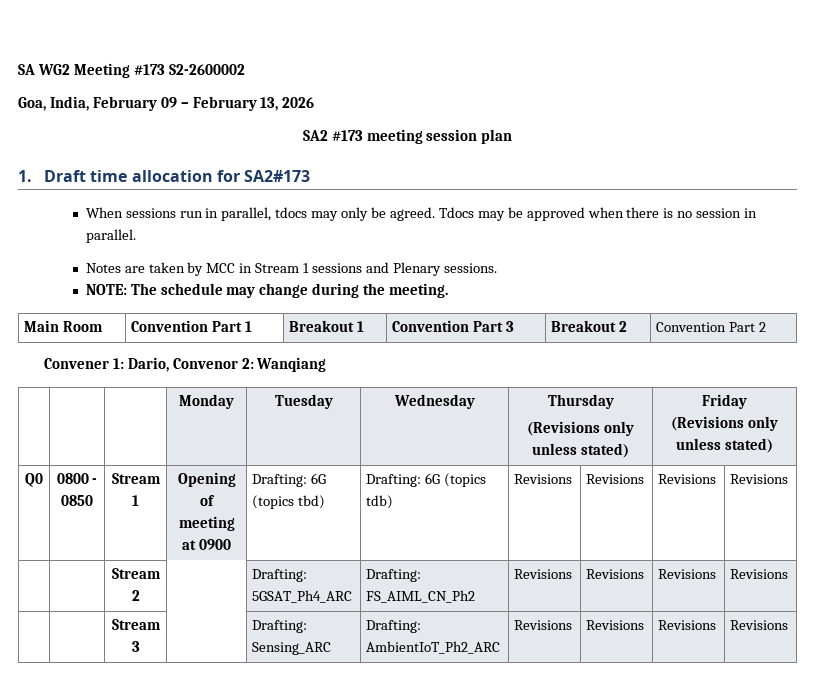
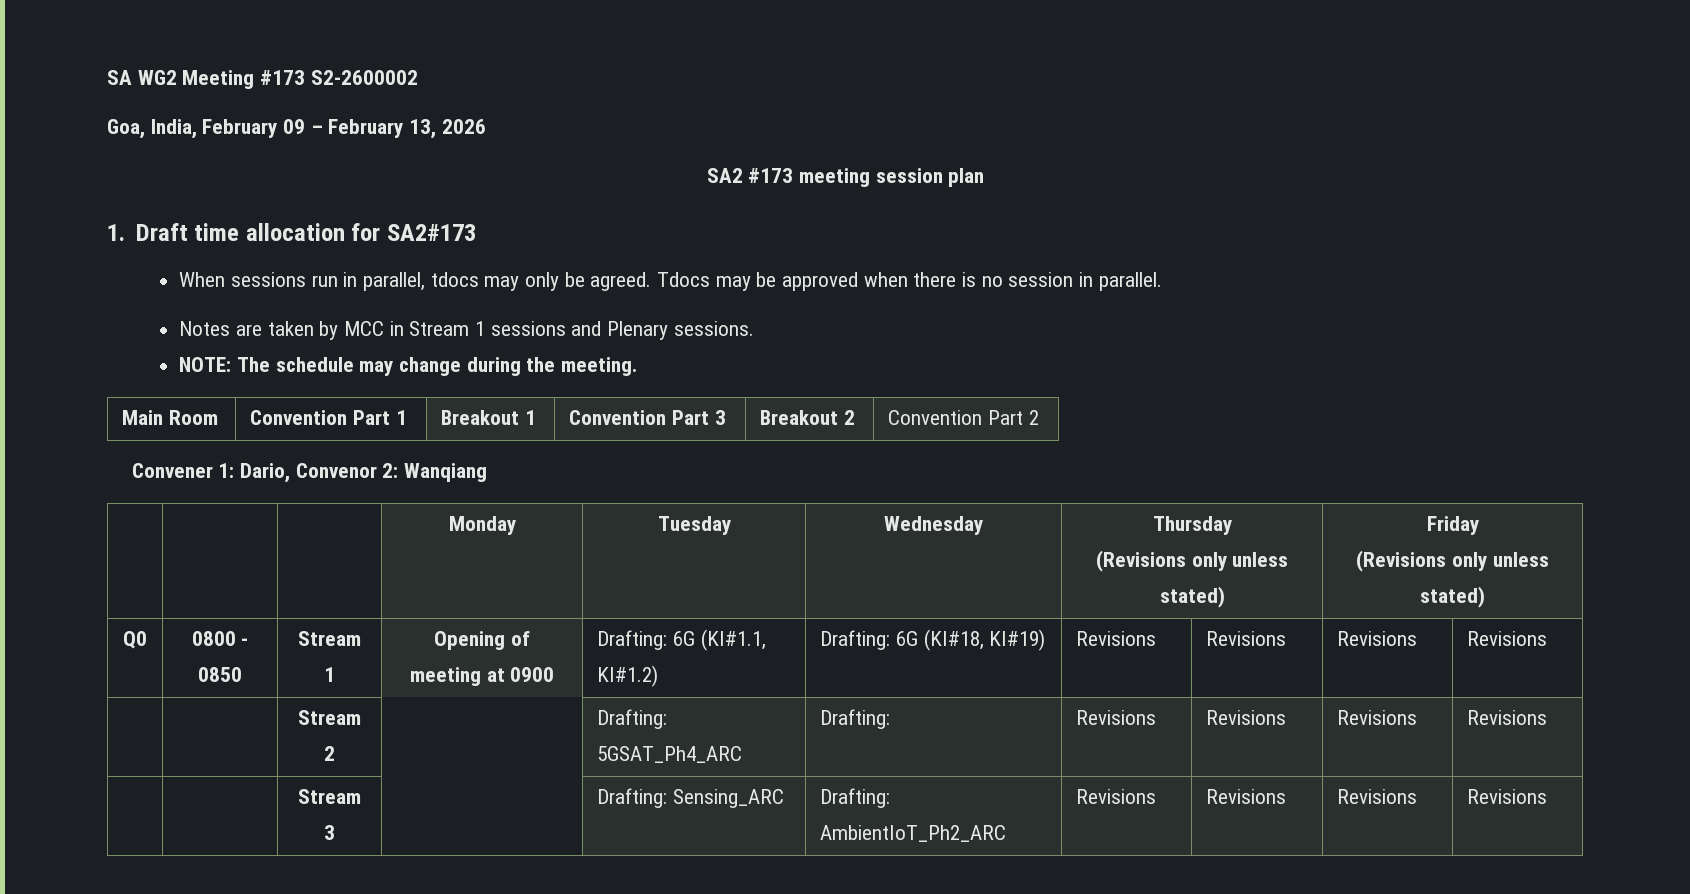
[252,495,326,509] [366,473,487,487] [366,495,394,509] (topics tbd) | Drafting: 6G (topics tdb) -> [700,629,766,651] [597,665,659,687] [820,629,1046,651] (KI#1.1, KI#1.2) | Drafting: 6G (KI#18, KI#19)
[366,590,476,603] FS_AIML_CN_Ph2 -> (891, 719) none

